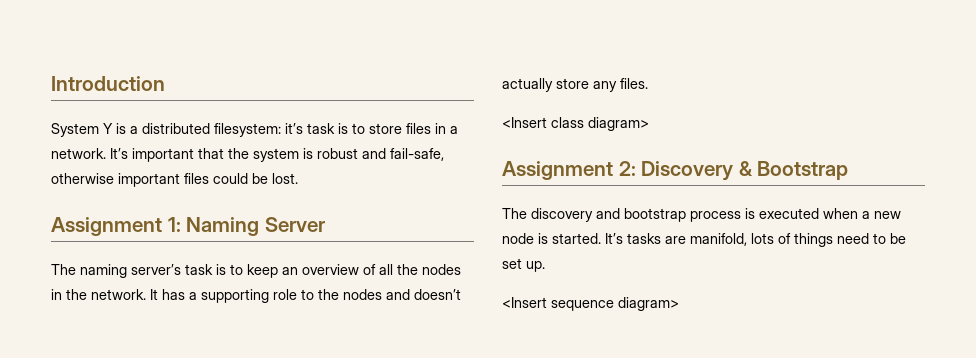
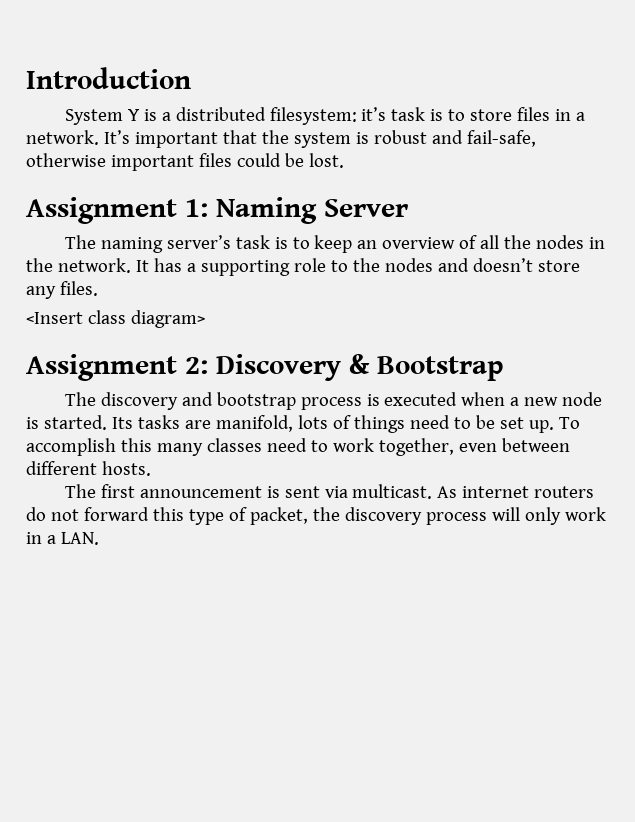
[502,78,553,92] actually -> (533, 265) none
[605,233,623,244] It’s -> [111,417,133,429] Its
[502,297,679,311] // <Insert sequence diagram> -> [558,417,580,429] [26,438,570,456] [26,461,151,476] [64,484,595,499] [26,507,606,525] [26,532,99,545] To accomplish this many classes need to work together, even between different hosts. // The first announcement is sent via multicast. As internet routers do not forward this type of packet, the discovery process will only work in a LAN.

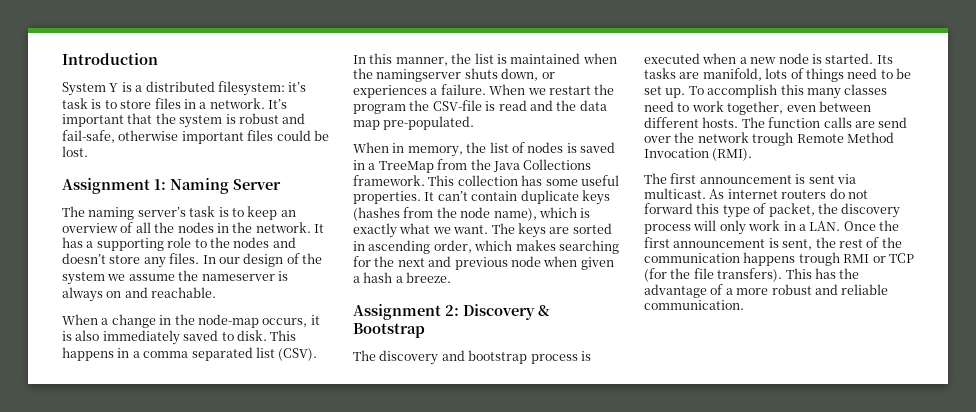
[26,310,205,328] // <Insert class diagram> -> [202,253,322,267] [62,270,288,285] [62,287,217,302] [62,314,320,328] [62,330,297,345] [62,347,318,361] [353,53,617,66] [353,68,555,82] [353,84,615,98] [353,100,607,114] [353,116,475,130] [353,142,615,157] [353,159,592,173] [353,175,619,186] [353,190,610,205] [353,207,591,221] [353,223,612,238] [353,240,619,254] [353,256,614,270] [353,272,452,283] In our design of the system we assume the nameserver is always on and reachable. // When a change in the node-map occurs, it is also immediately saved to disk. This happens in a comma separated list (CSV). In this manner, the list is maintained when the namingserver shuts down, or experiences a failure. When we restart the program the CSV-file is read and the data map pre-populated. // When in memory, the list of nodes is saved in a TreeMap from the Java Collections framework. This collection has some useful properties. It can’t contain duplicate keys (hashes from the node name), which is exactly what we want. The keys are sorted in ascending order, which makes searching for the next and previous node when given a hash a breeze.
(151, 468) none -> [741,117,908,128] [644,132,894,146] [644,148,753,161] The function calls are send over the network trough Remote Method Invocation (RMI).
(99, 538) none -> [843,220,899,231] [644,237,902,250] [644,252,914,266] [644,268,860,282] [644,284,889,298] [644,300,744,310] Once the first announcement is sent, the rest of the communication happens trough RMI or TCP (for the file transfers). This has the advantage of a more robust and reliable communication.

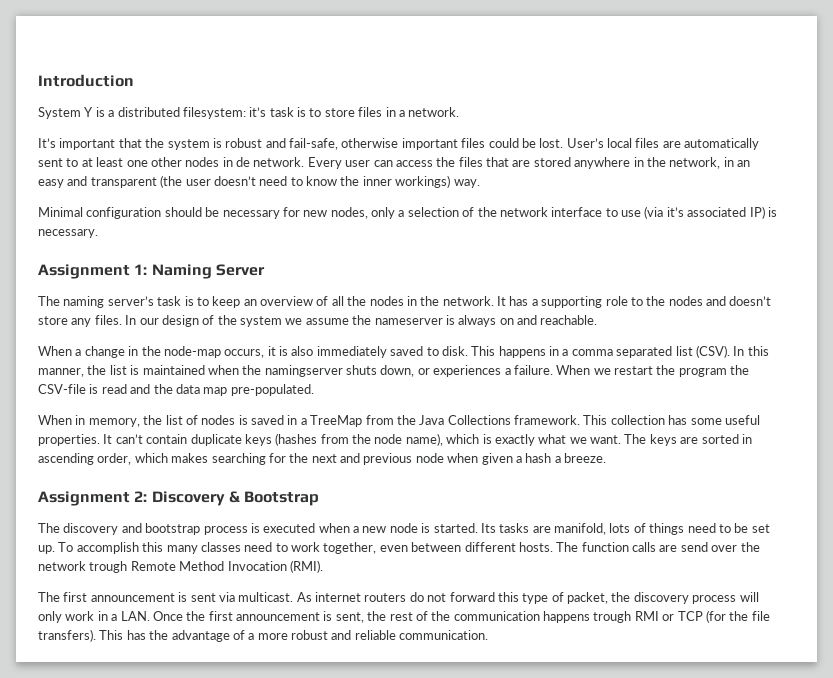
(265, 103) none -> (460, 112) //
(88, 151) none -> [566,138,760,150] [38,157,750,169] [38,175,480,188] [38,206,777,219] [38,229,98,238] User’s local files are automatically sent to at least one other nodes in de network. Every user can access the files that are stored anywhere in the network, in an easy and transparent (the user doesn’t need to know the inner workings) way. // Minimal configuration should be necessary for new nodes, only a selection of the network interface to use (via it’s associated IP) is necessary.

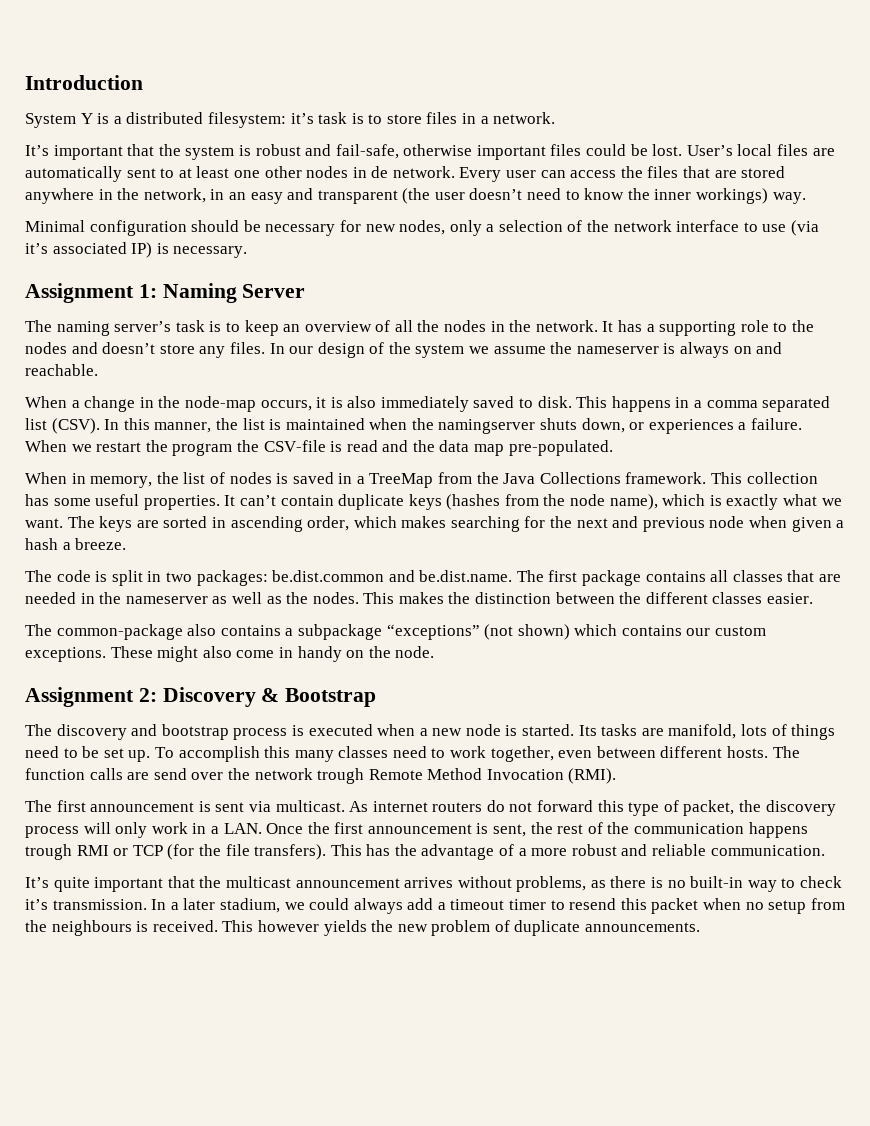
(606, 458) none -> [25,570,842,586] [25,592,814,604] [25,624,767,640] [25,646,435,662] // The code is split in two packages: be.dist.common and be.dist.name. The first package contains all classes that are needed in the nameserver as well as the nodes. This makes the distinction between the different classes easier. // The common-package also contains a subpackage “exceptions” (not shown) which contains our custom exceptions. These might also come in handy on the node.
(489, 635) none -> [25,876,843,892] [25,898,845,914] [25,920,701,936] // It’s quite important that the multicast announcement arrives without problems, as there is no built-in way to check it’s transmission. In a later stadium, we could always add a timeout timer to resend this packet when no setup from the neighbours is received. This however yields the new problem of duplicate announcements.

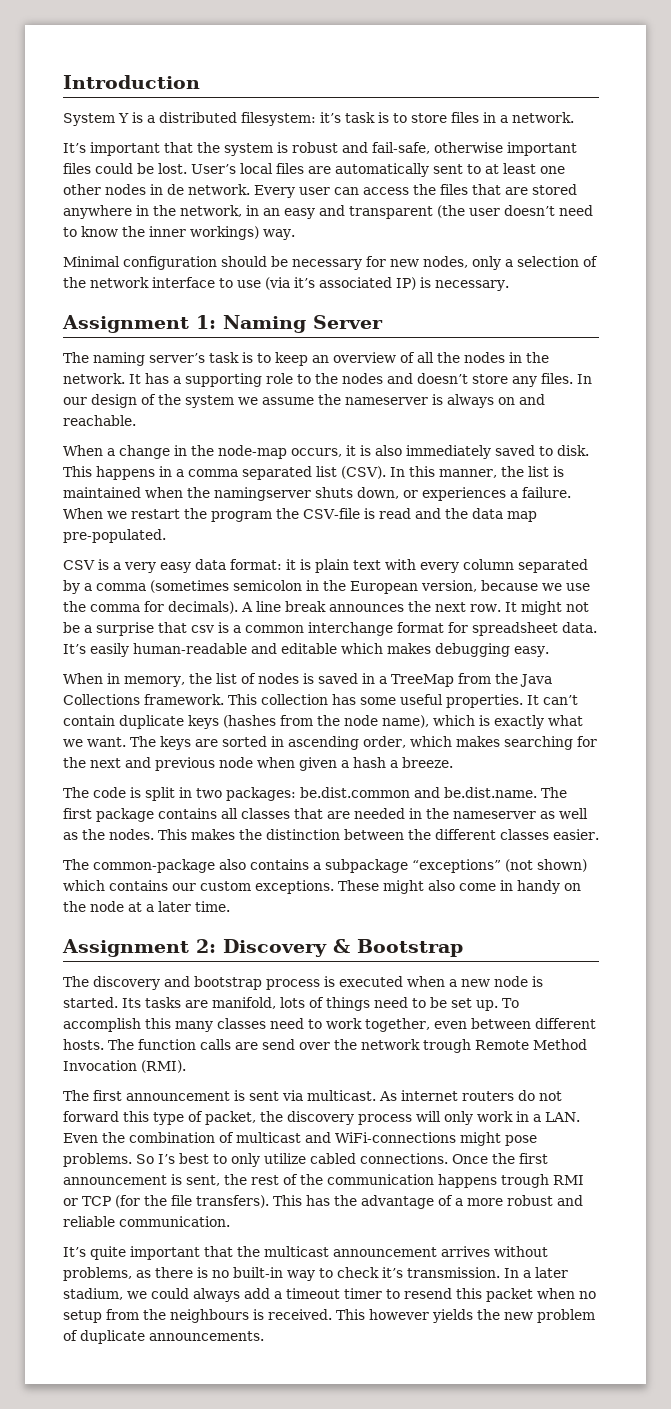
(613, 448) none -> [63,559,588,573] [63,580,590,594] [63,601,589,615] [63,622,597,636] [63,643,549,657] // CSV is a very easy data format: it is plain text with every column separated by a comma (sometimes semicolon in the European version, because we use the comma for decimals). A line break announces the next row. It might not be a surprise that csv is a common interchange format for spreadsheet data. It’s easily human-readable and editable which makes debugging easy.
[395,646,435,658] node. -> [90,901,230,912] node at a later time.
(262, 828) none -> [63,1132,537,1146] [63,1153,448,1167] Even the combination of multicast and WiFi-connections might pose problems. So I’s best to only utilize cabled connections.

